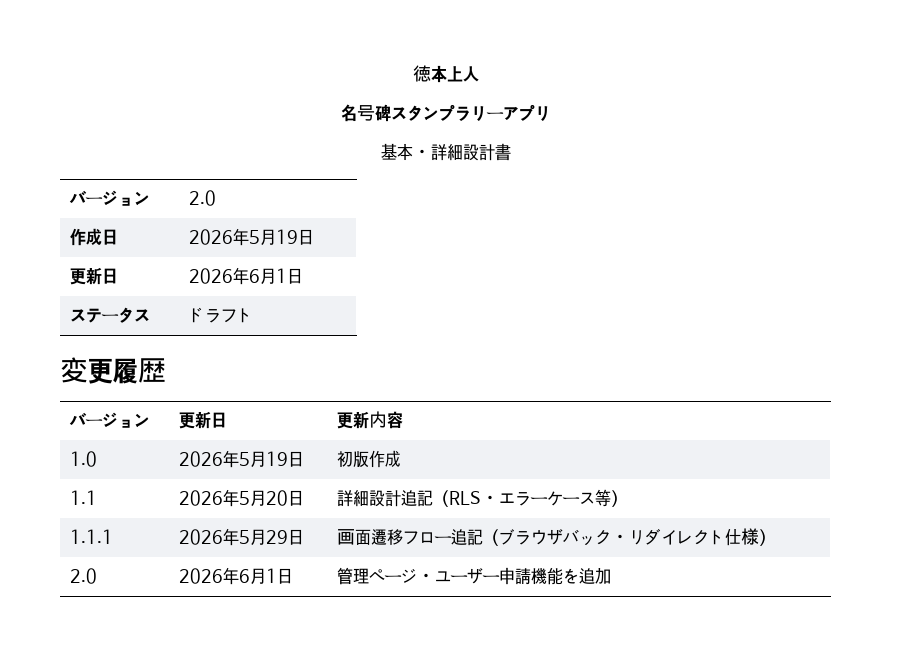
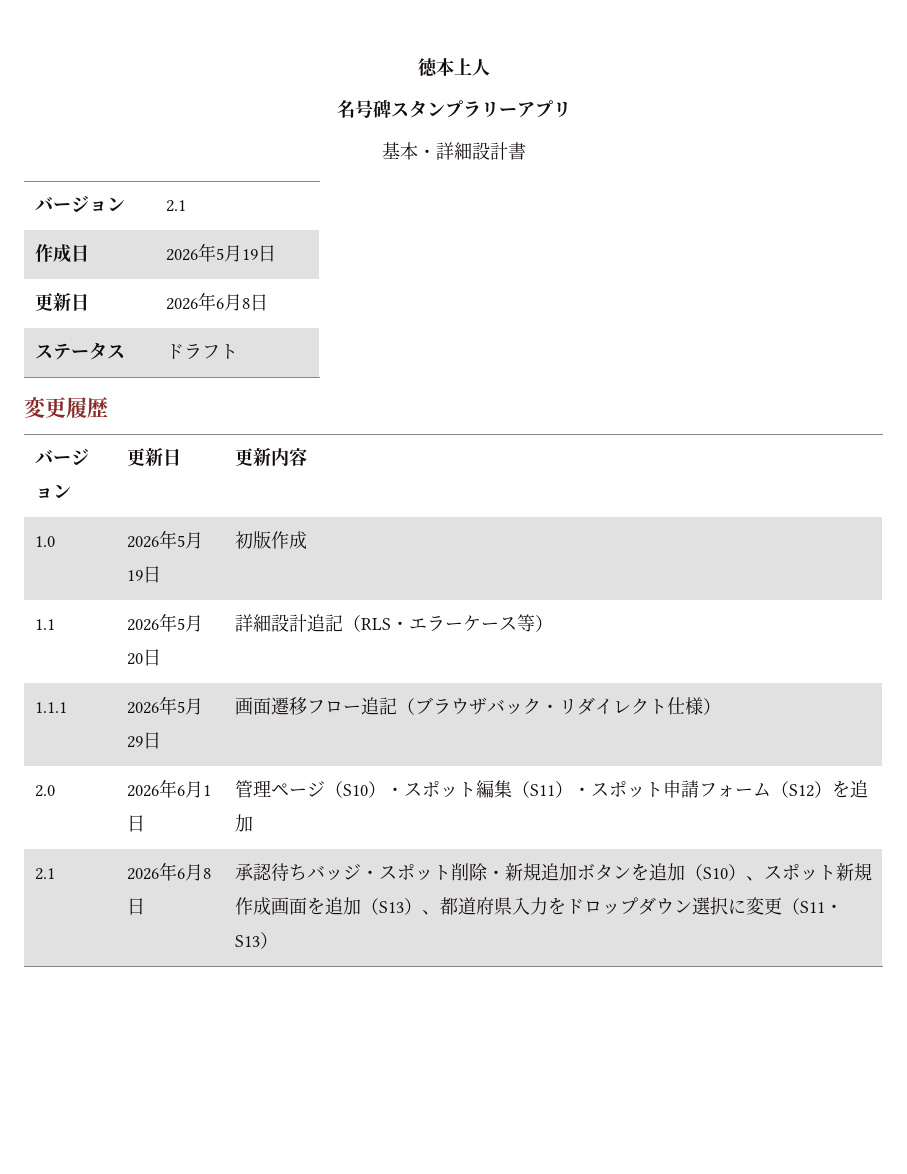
[188,190,216,206] 2.0 -> [165,200,186,212] 2.1
[275,268,287,283] 1 -> [241,298,250,309] 8
[416,567,611,585] ・ユーザー申請機能を追加 -> [324,780,868,798] [234,814,253,832] [34,868,55,880] [126,862,211,881] [126,898,145,915] [234,863,872,881] [234,897,843,915] [234,932,278,949] （S10）・スポット編集（S11）・スポット申請フォーム（S12）を追加 // 2.1 | 2026年6月8日 | 承認待ちバッジ・スポット削除・新規追加ボタンを追加（S10）、スポット新規作成画面を追加（S13）、都道府県入力をドロップダウン選択に変更（S11・S13）

